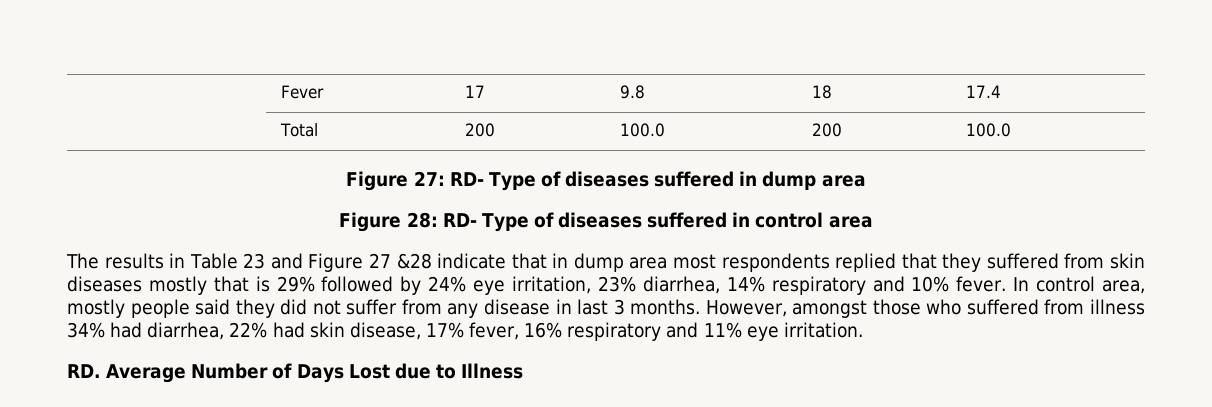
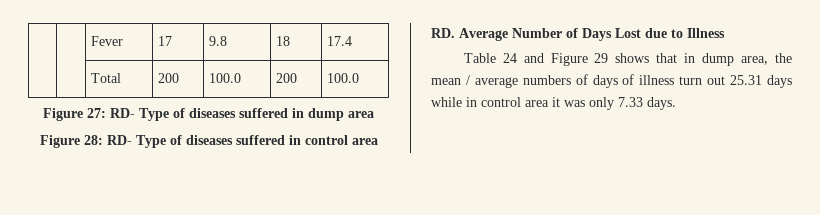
[66,253,1145,272] [67,276,1145,295] [67,299,1145,318] [67,322,863,341] // The results in Table 23 and Figure 27 &28 indicate that in dump area most respondents replied that they suffered from skin diseases mostly that is 29% followed by 24% eye irritation, 23% diarrhea, 14% respiratory and 10% fever. In control area, mostly people said they did not suffer from any disease in last 3 months. However, amongst those who suffered from illness 34% had diarrhea, 22% had skin disease, 17% fever, 16% respiratory and 11% eye irritation. -> (378, 141) none
(524, 371) none -> [463,53,792,66] [431,74,792,88] [431,97,676,110] // Table 24 and Figure 29 shows that in dump area, the mean / average numbers of days of illness turn out 25.31 days while in control area it was only 7.33 days.

